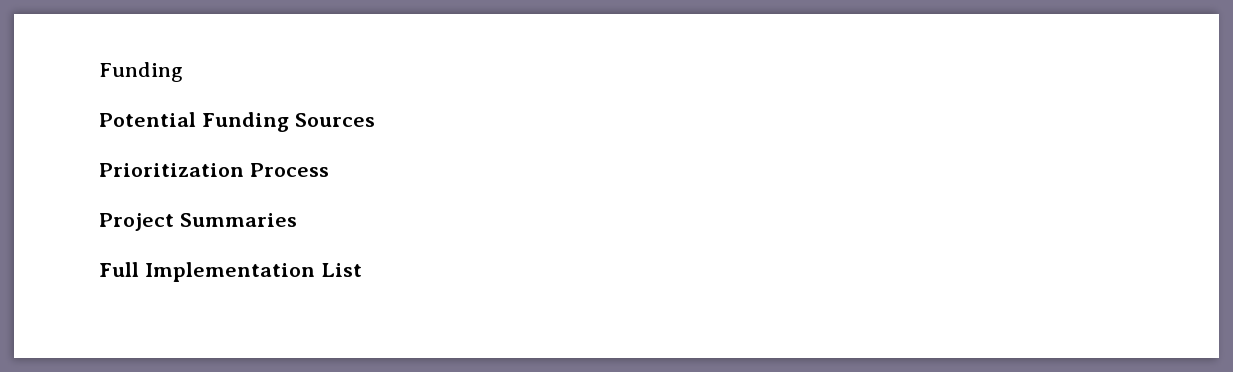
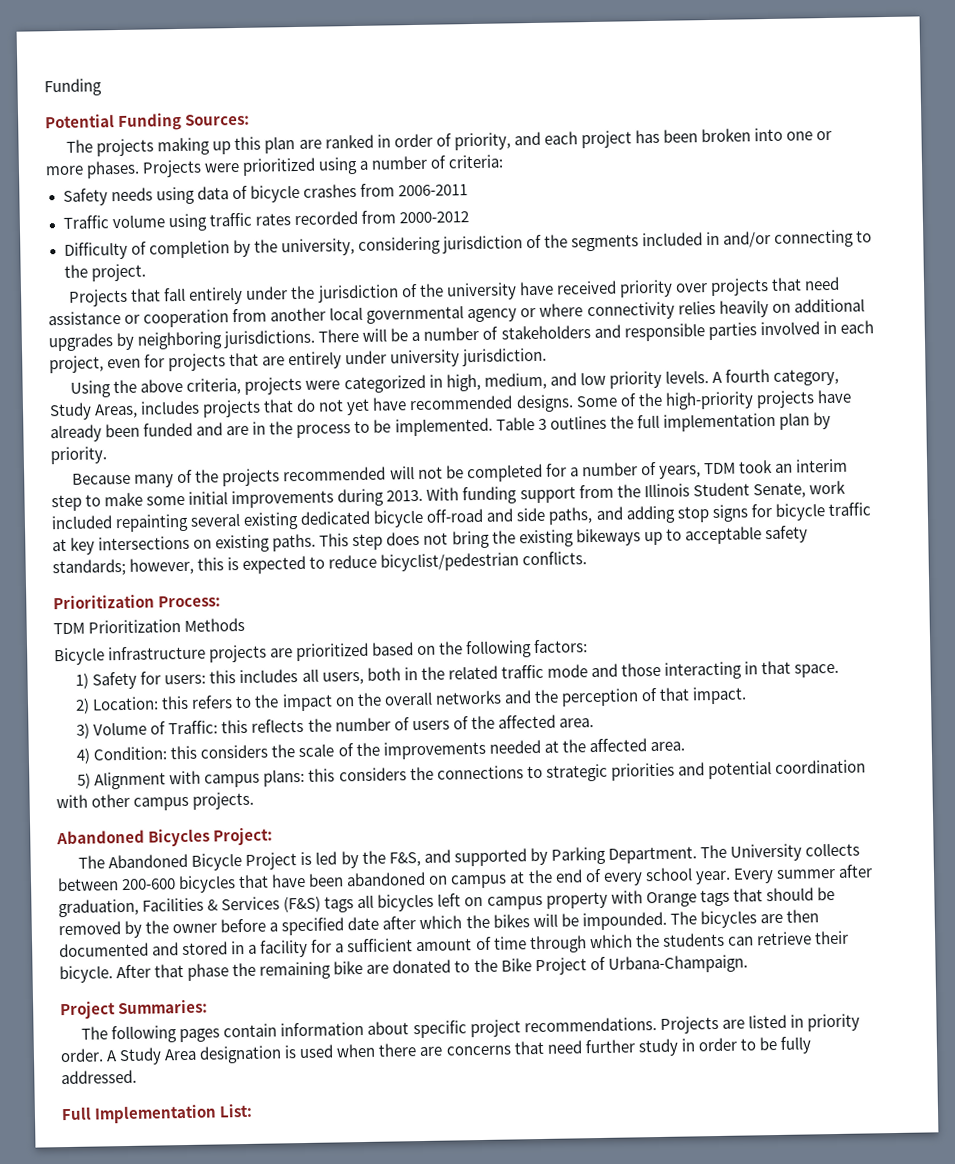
[294,113,375,127] [99,163,329,177] [99,213,297,231] Sources // Prioritization Process // Project Summaries -> [185,113,251,126] [66,127,833,157] [45,154,504,179] [62,183,468,206] [62,210,469,232] [63,229,873,260] [63,263,146,282] [68,276,841,307] [48,298,865,328] [48,320,874,352] [49,347,548,374] [70,368,840,398] [49,389,852,421] [50,412,831,443] [50,446,107,465] [72,458,849,488] [51,480,846,512] [51,502,871,533] [52,525,808,555] [52,551,588,577] [53,594,222,610] [53,617,246,635] [54,639,589,666] [75,660,840,690] [75,686,748,714] [76,714,594,739] [76,738,685,764] [77,759,866,790] [56,791,255,811] [56,827,274,847] [78,842,861,871] [57,864,873,894] [58,887,835,918] [58,909,819,939] [59,930,849,958] [59,954,748,984] [60,999,209,1020] [81,1013,860,1044] [60,1036,812,1066] [61,1069,137,1085] Sources: // The projects making up this plan are ranked in order of priority, and each project has been broken into one or more phases. Projects were prioritized using a number of criteria: // Safety needs using data of bicycle crashes from 2006-2011 // Traffic volume using traffic rates recorded from 2000-2012 // Difficulty of completion by the university, considering jurisdiction of the segments included in and/or connecting to the project. // Projects that fall entirely under the jurisdiction of the university have received priority over projects that need assistance or cooperation from another local governmental agency or where connectivity relies heavily on additional upgrades by neighboring jurisdictions. There will be a number of stakeholders and responsible parties involved in each project, even for projects that are entirely under university jurisdiction. // Using the above criteria, projects were categorized in high, medium, and low priority levels. A fourth category, Study Areas, includes projects that do not yet have recommended designs. Some of the high-priority projects have already been funded and are in the process to be implemented. Table 3 outlines the full implementation plan by priority. // Because many of the projects recommended will not be completed for a number of years, TDM took an interim step to make some initial improvements during 2013. With funding support from the Illinois Student Senate, work included repainting several existing dedicated bicycle off-road and side paths, and adding stop signs for bicycle traffic at key intersections on existing paths. This step does not bring the existing bikeways up to acceptable safety standards; however, this is expected to reduce bicyclist/pedestrian conflicts. // Prioritization Process: // TDM Prioritization Methods // Bicycle infrastructure projects are prioritized based on the following factors: // 1) Safety for users: this includes all users, both in the related traffic mode and those interacting in that space. // 2) Location: this refers to the impact on the overall networks and the perception of that impact. // 3) Volume of Traffic: this reflects the number of users of the affected area. // 4) Condition: this considers the scale of the improvements needed at the affected area. // 5) Alignment with campus plans: this considers the connections to strategic priorities and potential coordination with other campus projects. // Abandoned Bicycles Project: // The Abandoned Bicycle Project is led by the F&S, and supported by Parking Department. The University collects between 200-600 bicycles that have been abandoned on campus at the end of every school year. Every summer after graduation, Facilities & Services (F&S) tags all bicycles left on campus property with Orange tags that should be removed by the owner before a specified date after which the bikes will be impounded. The bicycles are then documented and stored in a facility for a sufficient amount of time through which the students can retrieve their bicycle. After that phase the remaining bike are donated to the Bike Project of Urbana-Champaign. // Project Summaries: // The following pages contain information about specific project recommendations. Projects are listed in priority order. A Study Area designation is used when there are concerns that need further study in order to be fully addressed.
[320,263,362,277] List -> [219,1103,254,1118] List:

